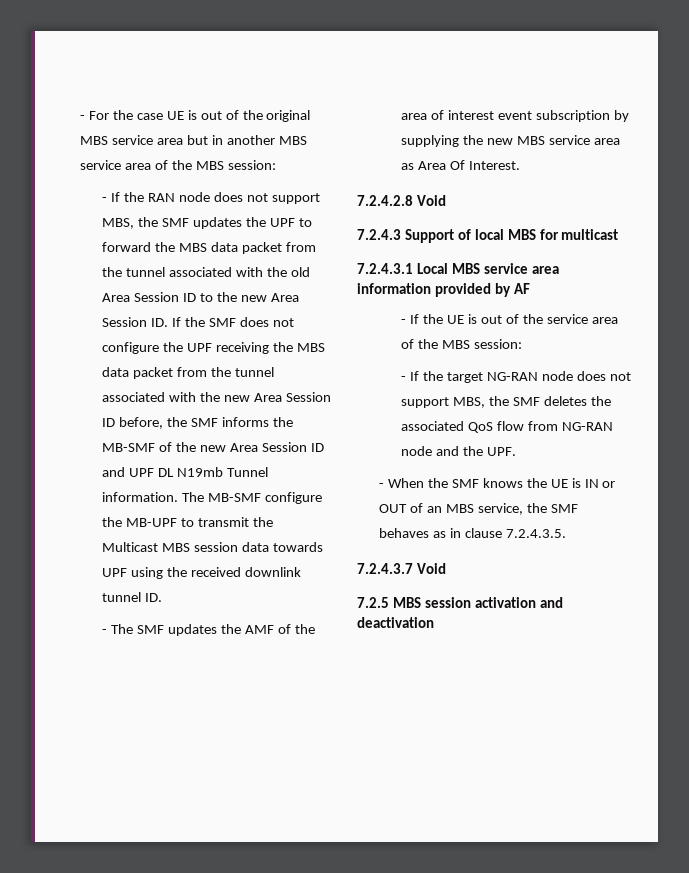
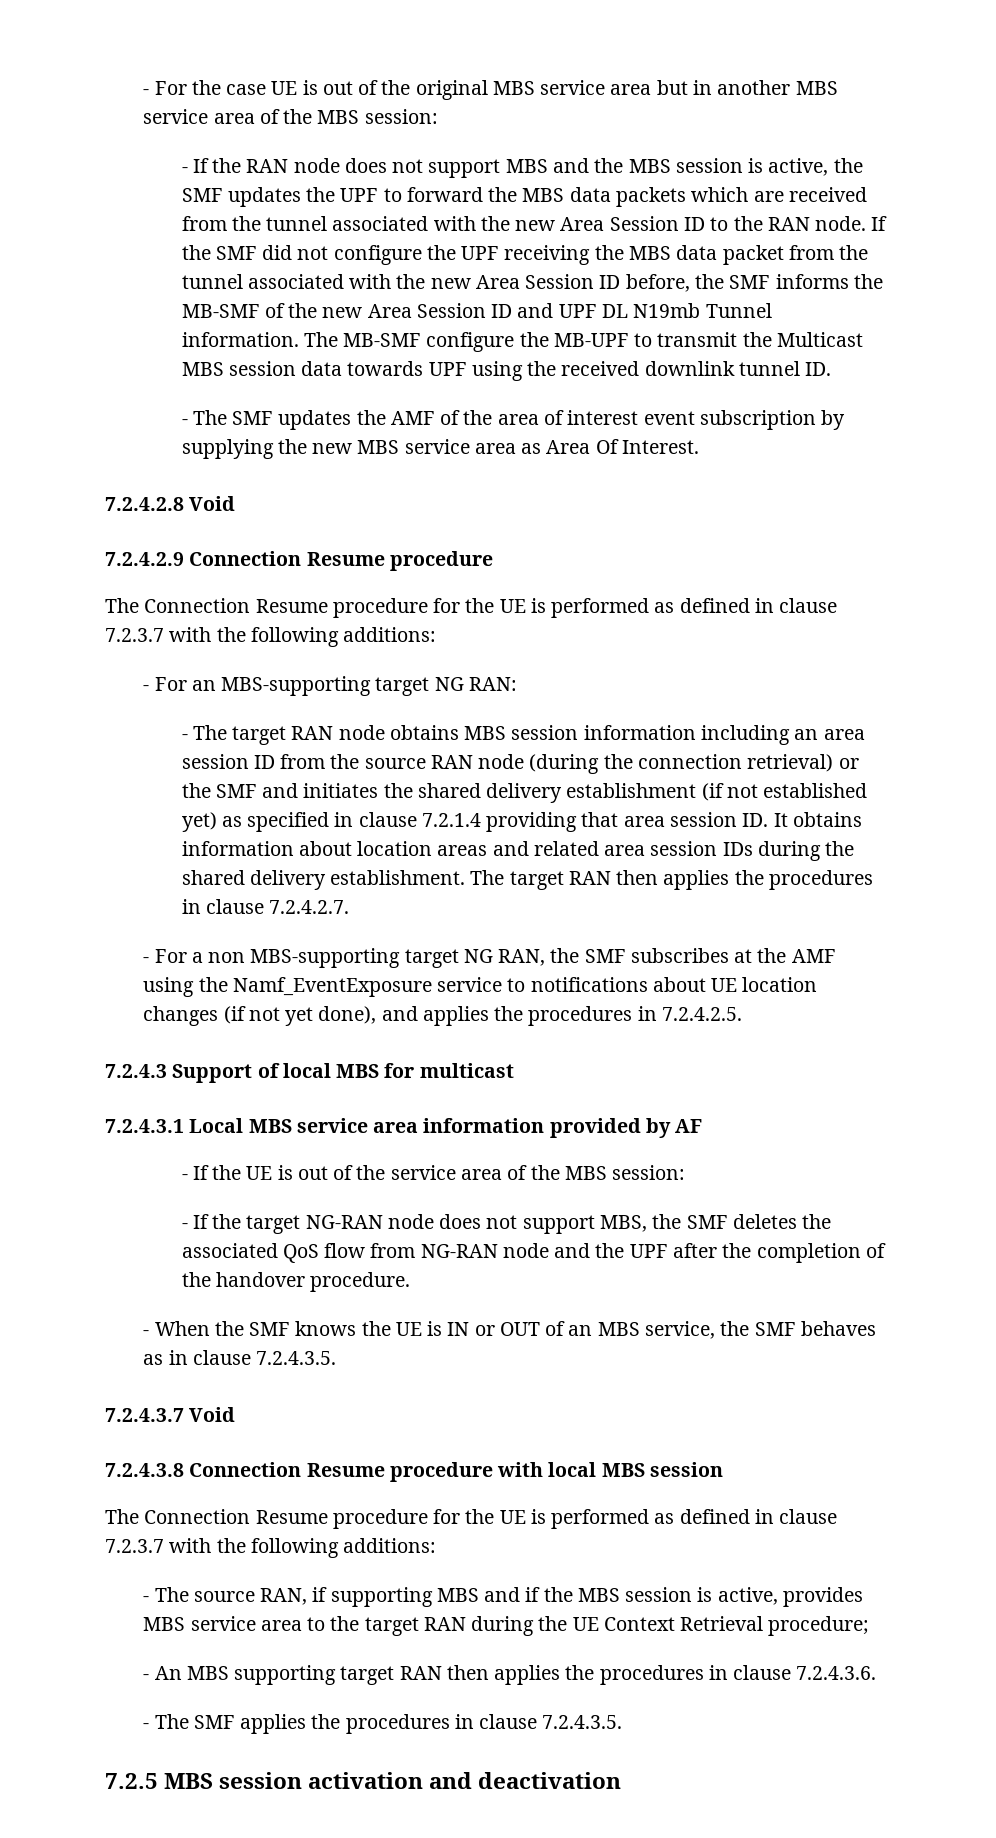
[102,218,135,229] MBS, -> [505,158,829,176] MBS and the MBS session is active,
[242,242,316,254] [102,267,310,277] packet from the tunnel associated with the old -> [615,187,867,207] [181,216,556,231] packets which are received from the tunnel associated with the new
[240,293,299,302] [102,317,169,327] new Area Session ID. -> [767,216,867,231] RAN node.
[239,317,269,327] does -> [262,245,293,260] did
(446, 200) none -> [105,551,493,571] [105,598,838,618] [105,627,437,647] [143,676,517,696] [181,725,865,745] [181,754,859,774] [181,783,868,803] [181,812,862,832] [181,841,855,861] [181,870,873,890] [181,899,350,914] [143,948,836,968] [143,977,818,997] [143,1006,742,1026] // 7.2.4.2.9 Connection Resume procedure // The Connection Resume procedure for the UE is performed as defined in clause 7.2.3.7 with the following additions: // - For an MBS-supporting target NG RAN: // - The target RAN node obtains MBS session information including an area session ID from the source RAN node (during the connection retrieval) or the SMF and initiates the shared delivery establishment (if not established yet) as specified in clause 7.2.1.4 providing that area session ID. It obtains information about location areas and related area session IDs during the shared delivery establishment. The target RAN then applies the procedures in clause 7.2.4.2.7. // - For a non MBS-supporting target NG RAN, the SMF subscribes at the AMF using the Namf_EventExposure service to notifications about UE location changes (if not yet done), and applies the procedures in 7.2.4.2.5.
[487,447,517,456] UPF. -> [629,1243,886,1263] [181,1272,411,1292] UPF after the completion of the handover procedure.
(446, 568) none -> [105,1462,723,1482] [105,1509,838,1529] [105,1538,437,1558] [143,1587,864,1607] [143,1616,870,1636] [143,1665,877,1685] [143,1714,623,1734] // 7.2.4.3.8 Connection Resume procedure with local MBS session // The Connection Resume procedure for the UE is performed as defined in clause 7.2.3.7 with the following additions: // - The source RAN, if supporting MBS and if the MBS session is active, provides MBS service area to the target RAN during the UE Context Retrieval procedure; // - An MBS supporting target RAN then applies the procedures in clause 7.2.4.3.6. // - The SMF applies the procedures in clause 7.2.4.3.5.

